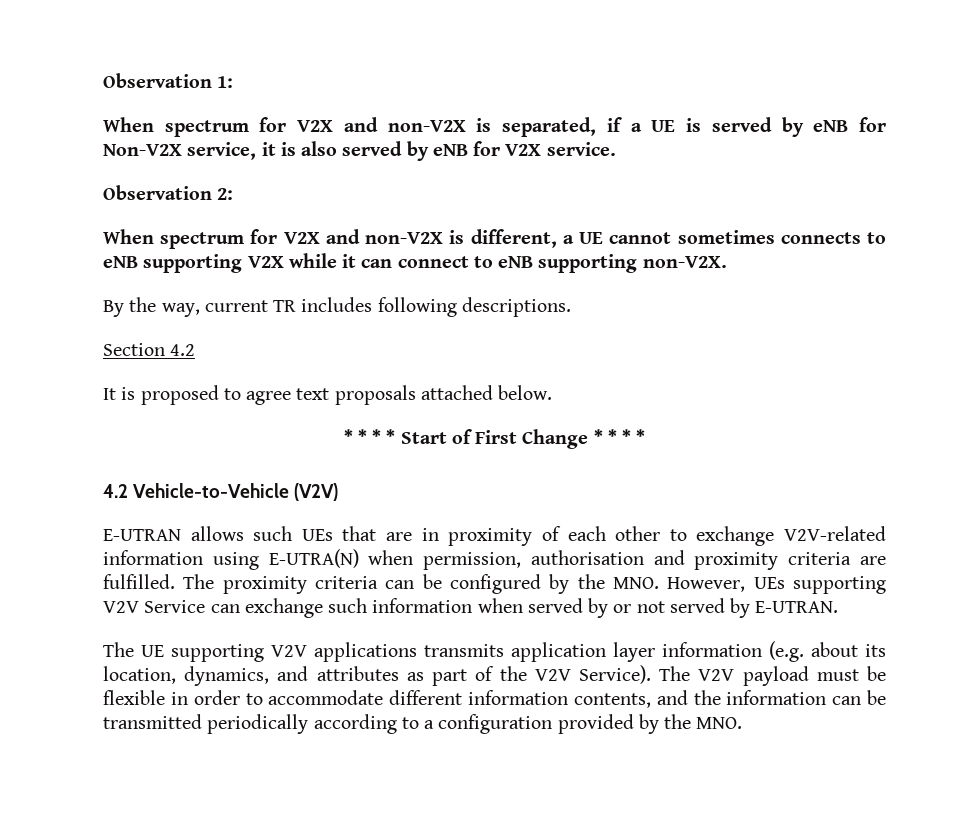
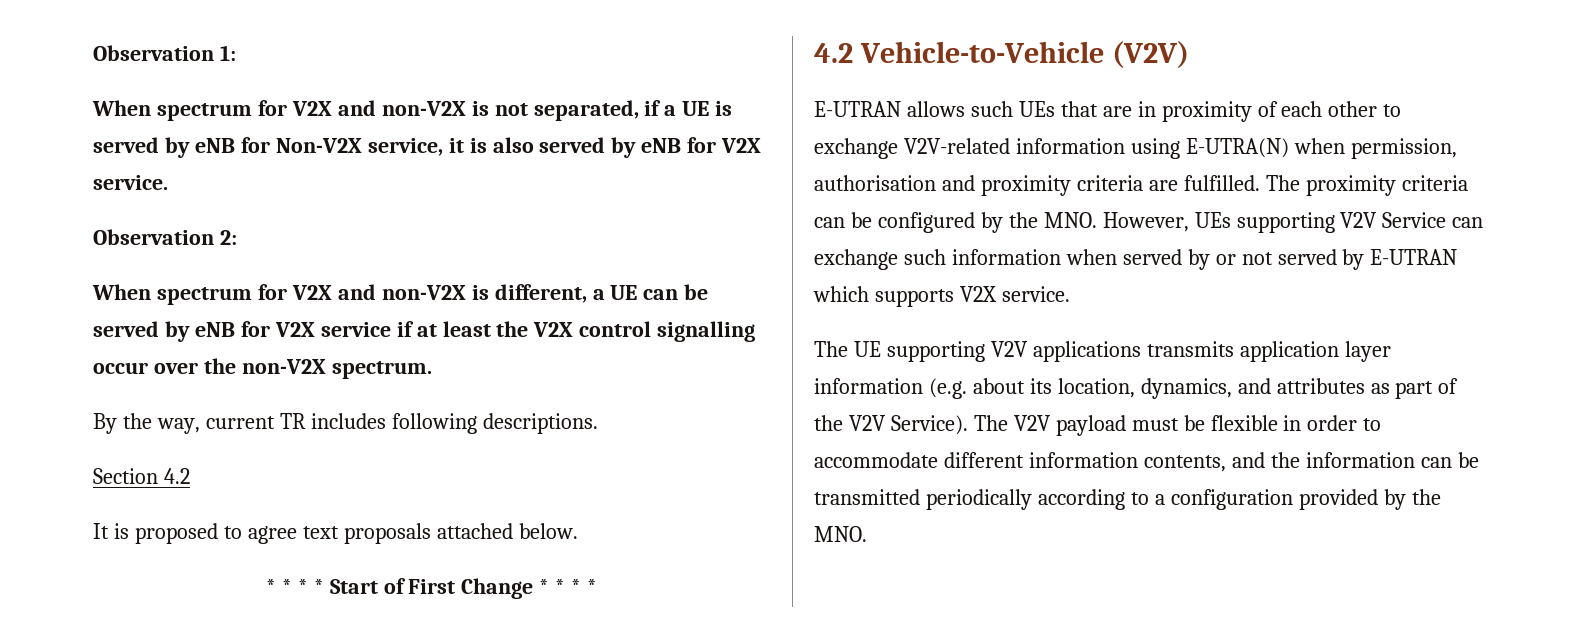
(492, 125) none -> [494,103,528,116] not
[609,230,887,244] [103,253,727,273] cannot sometimes connects to eNB supporting V2X while it can connect to eNB supporting non-V2X. -> [643,284,709,300] [93,321,756,342] [93,358,432,379] can be served by eNB for V2X service if at least the V2X control signalling occur over the non-V2X spectrum.
[755,601,839,613] E-UTRAN. -> [1370,249,1458,265] [813,286,1070,307] E-UTRAN which supports V2X service.

